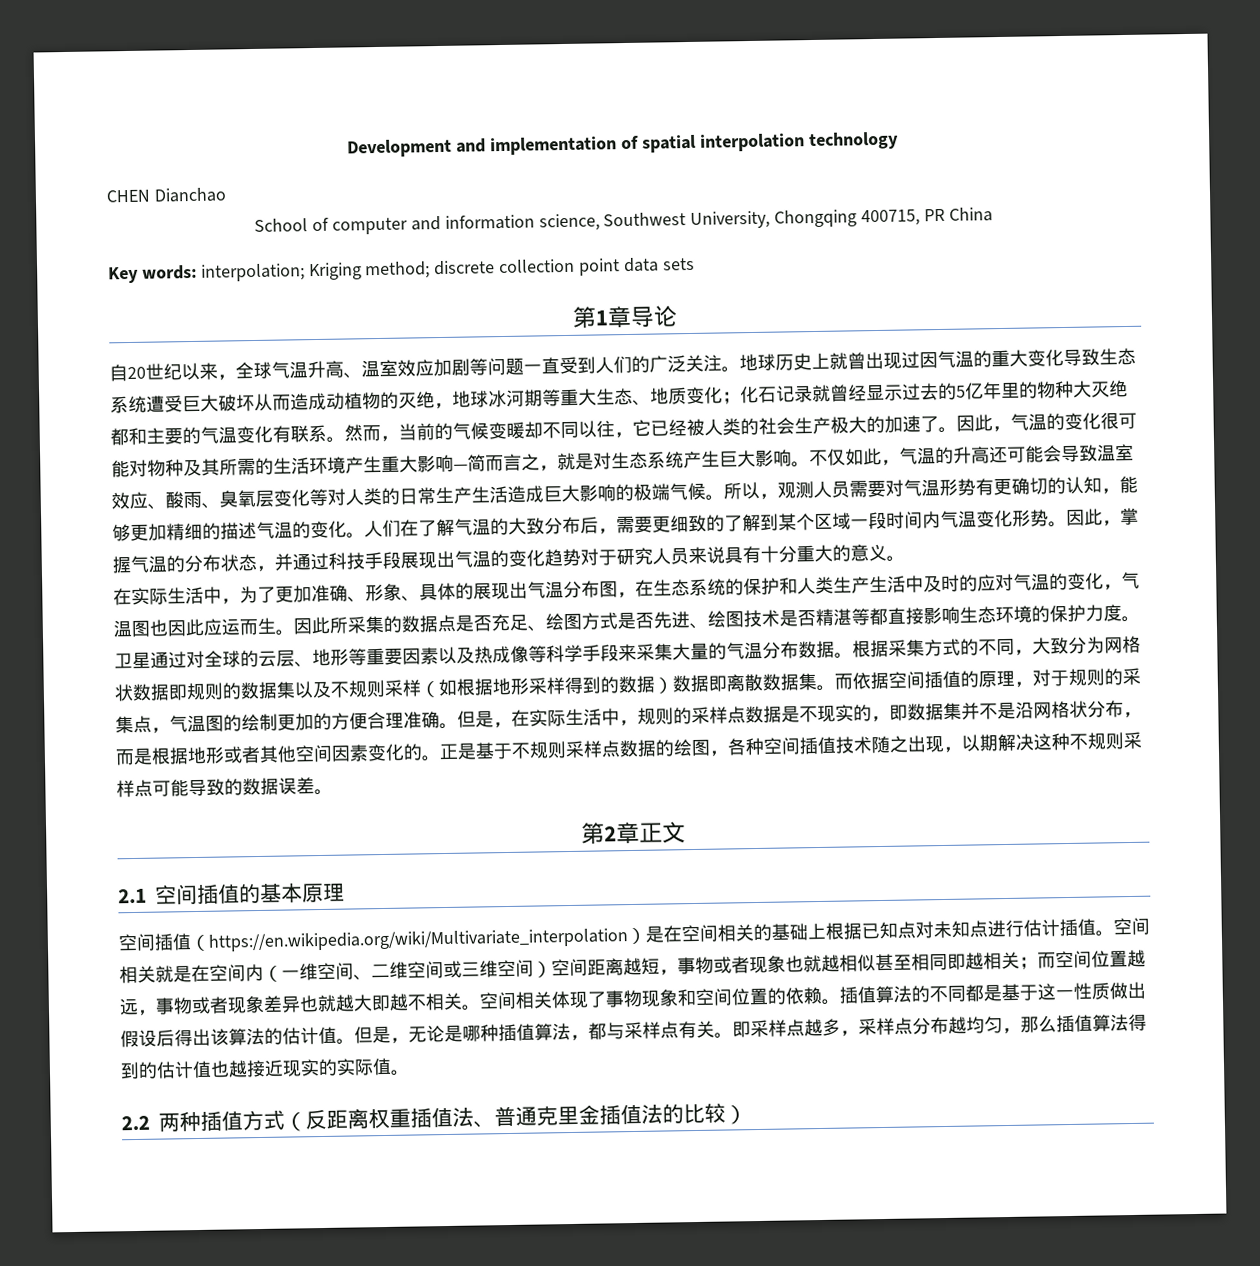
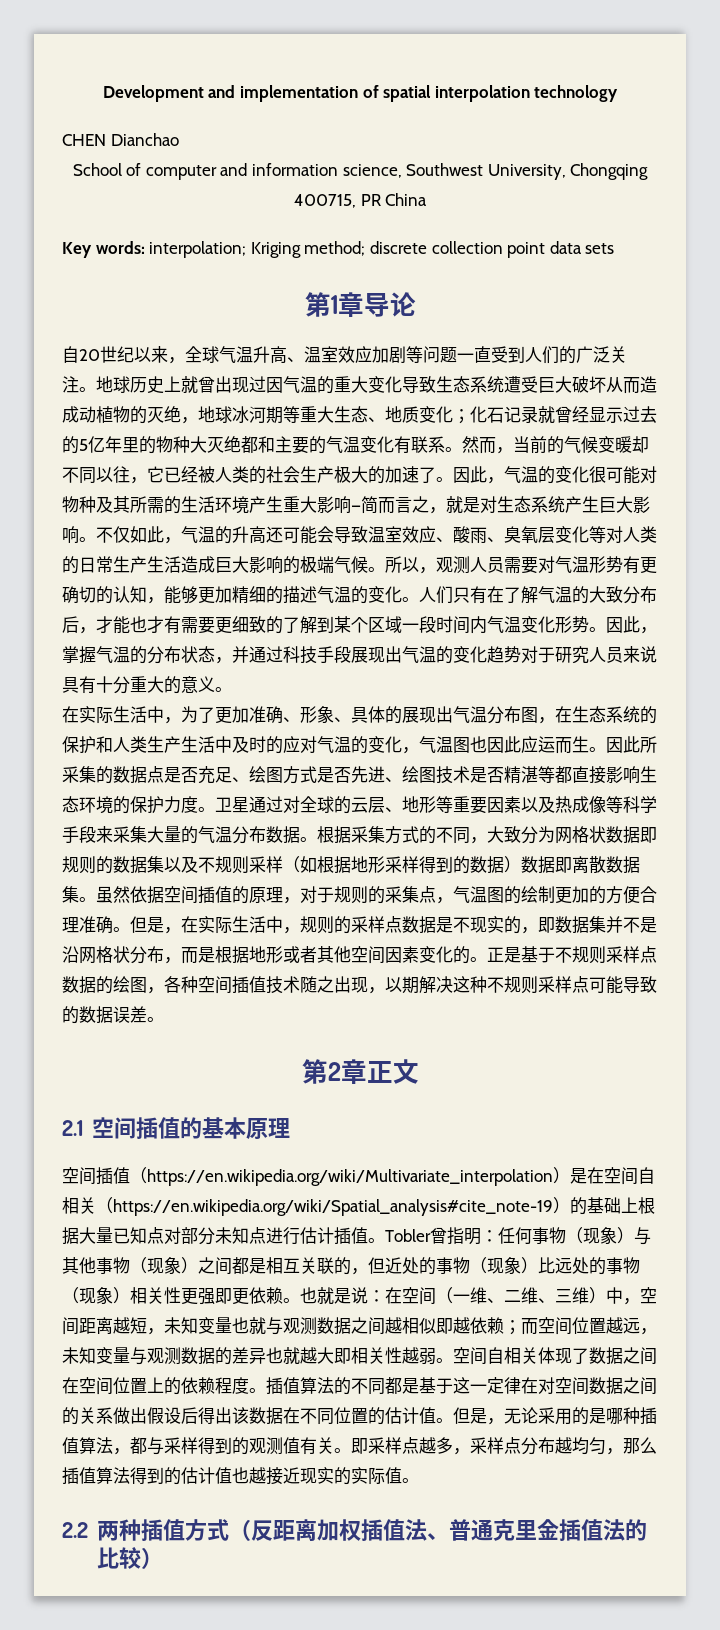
(401, 528) none -> [453,586,487,604] 只有
(617, 531) none -> [96,616,181,634] 才能也才有
[834,673,853,690] 而 -> [96,886,130,903] 虽然
[717,924,754,942] 相关 -> [637,1167,655,1184] [62,1197,570,1216] 自相关（https://en.wikipedia.org/wiki/Spatial_analysis#cite_note-19）
(862, 931) none -> [79,1227,113,1244] 大量
(934, 930) none -> [181,1227,215,1245] 部分
[1113,917,1150,936] [119,951,1020,984] 空间相关就是在空间内（一维空间、二维空间或三维空间）空间距离越短，事物或者现象也就越相似甚至相同即越相关 -> [385,1227,651,1245] [62,1257,640,1275] [62,1287,657,1305] [62,1317,504,1335] Tobler曾指明：任何事物（现象）与其他事物（现象）之间都是相互关联的，但近处的事物（现象）比远处的事物（现象）相关性更强即更依赖。也就是说：在空间（一维、二维、三维）中，空间距离越短，未知变量也就与观测数据之间越相似即越依赖
[155,986,822,1015] 事物或者现象差异也就越大即越不相关。空间相关体现了事物现象和空间位置的依赖 -> [62,1347,657,1365] [62,1377,249,1395] 未知变量与观测数据的差异也就越大即相关性越弱。空间自相关体现了数据之间在空间位置上的依赖程度
[1073,982,1110,1000] 性质 -> [487,1377,657,1395] [62,1407,113,1425] 定律在对空间数据之间的关系
[228,1027,265,1046] 算法 -> [249,1407,368,1425] 数据在不同位置
(445, 1034) none -> [538,1407,589,1425] 采用的
[660,1021,679,1039] 点 -> [198,1437,300,1455] 得到的观测值
[368,1108,411,1130] 权重 -> [316,1519,361,1541] 加权

